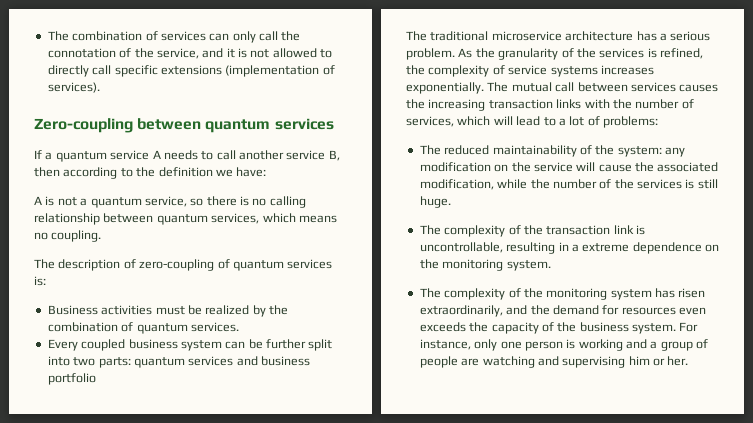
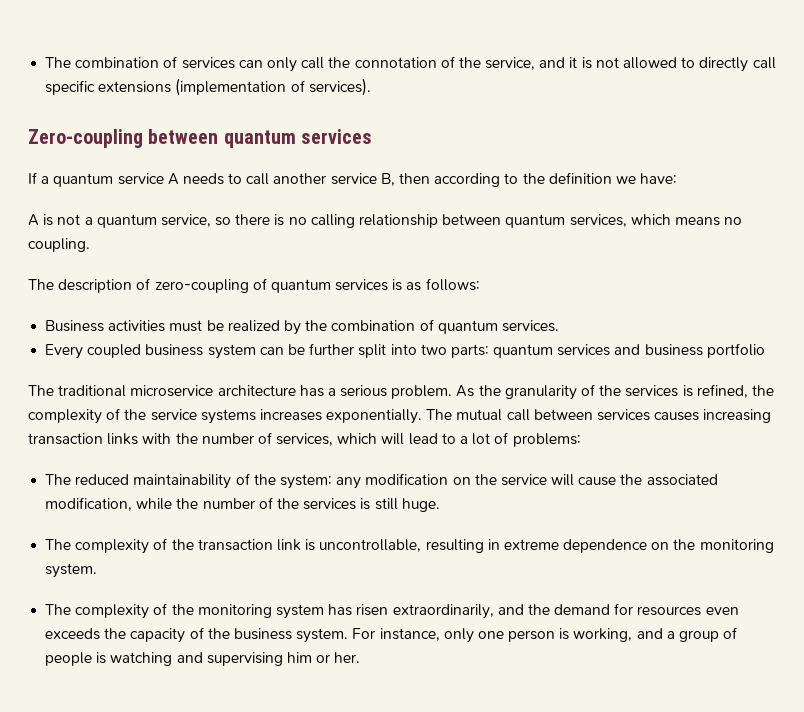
[34,276,46,286] is: -> [392,278,480,291] is as follows:
(505, 70) none -> [124,409,147,420] the
[406,99,425,109] the -> (700, 416) none
[571,244,579,252] a -> (500, 544) none
[578,339,623,351] working -> [573,628,633,642] working,
[461,358,480,366] are -> [96,652,107,664] is

